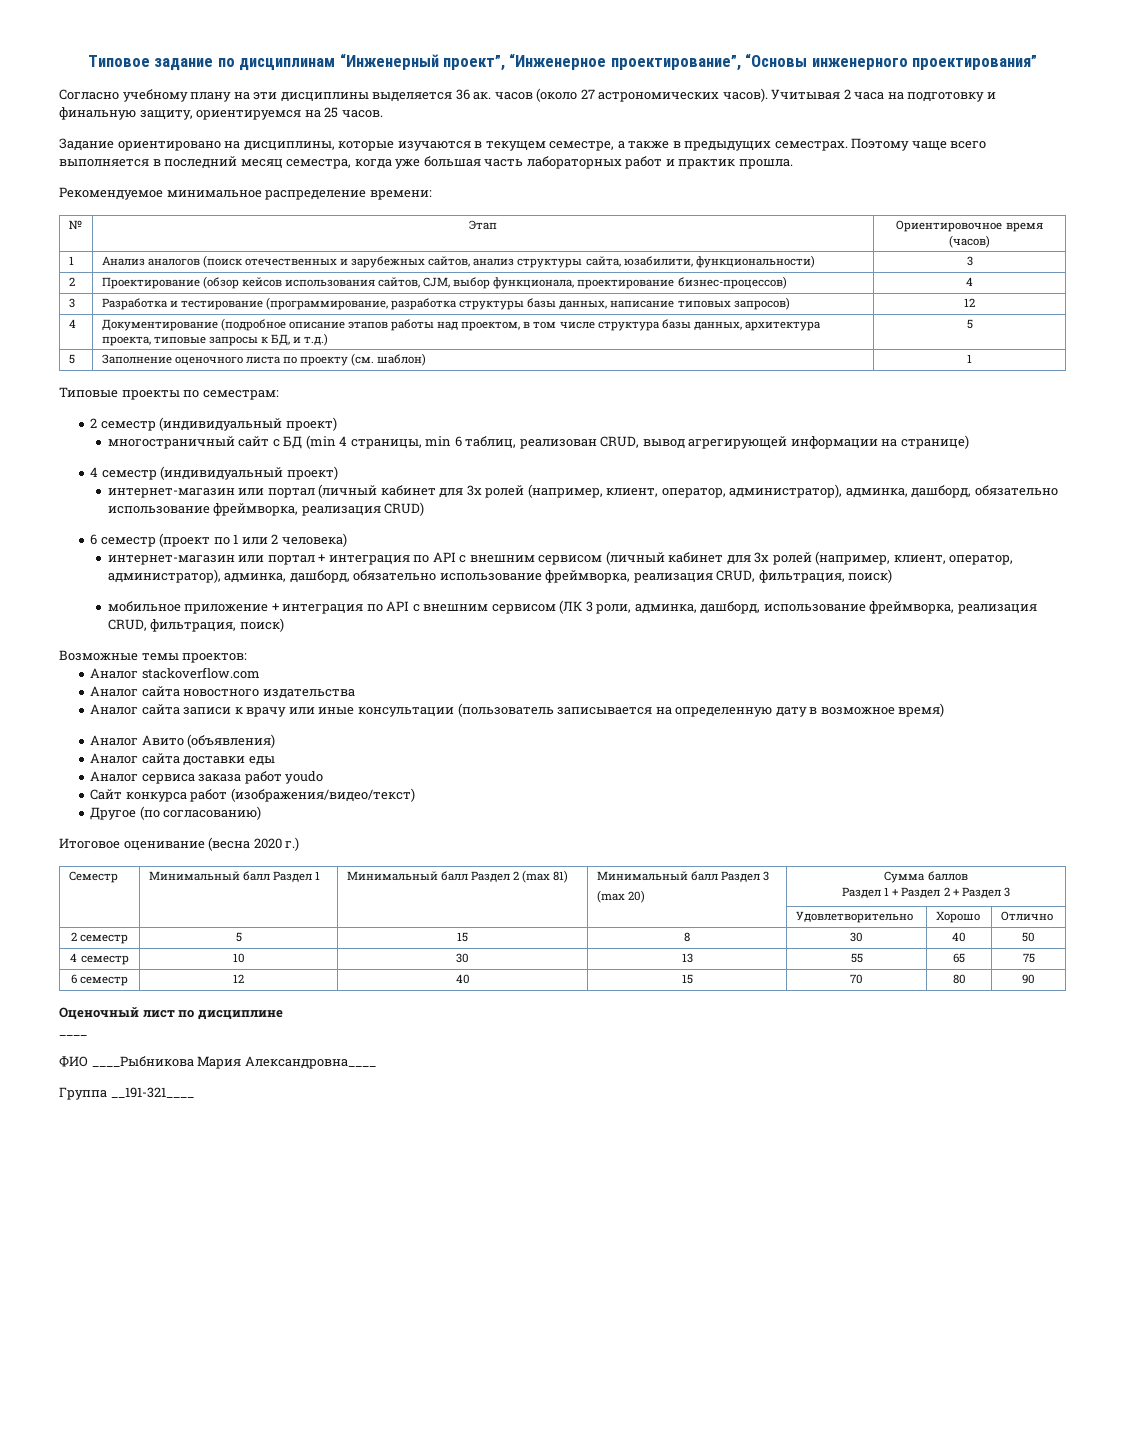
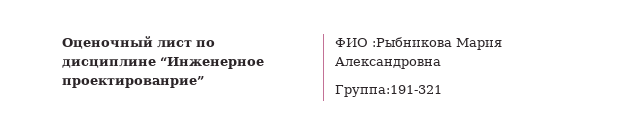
[87,53,1038,71] [59,88,996,102] [59,107,383,120] [59,138,987,151] [59,156,793,169] [59,187,432,200] [68,220,82,229] [469,220,497,230] [896,220,1043,232] [949,235,990,248] [68,256,74,265] [101,255,815,268] [966,256,973,266] [68,277,75,286] [101,276,787,289] [966,277,973,286] [68,298,75,308] [101,297,790,310] [964,298,975,307] [68,319,76,328] [101,318,821,331] [101,333,329,346] [966,319,973,329] [68,354,75,364] [101,353,427,366] [967,354,972,363] [59,387,279,400] [90,417,337,431] [107,435,969,449] [90,466,338,480] [107,484,1058,498] [107,502,425,516] [90,533,347,547] [107,551,1014,565] [107,569,893,583] [107,600,1037,614] [107,618,284,632] [59,650,248,663] [90,667,260,679] [90,686,355,699] [90,703,945,717] [90,734,276,748] [90,753,275,766] [90,771,324,784] [90,788,415,802] [90,806,262,820] [59,837,300,851] [68,871,118,883] [148,871,320,882] [346,870,569,883] [596,871,769,882] [596,890,645,903] [884,871,968,883] [842,887,1010,898] [795,911,913,923] [935,911,980,923] [1000,911,1053,921] [70,932,129,944] [235,932,242,942] [457,932,468,942] [684,932,690,942] [850,932,863,942] [952,932,966,942] [1022,932,1035,942] [70,953,129,965] [232,953,245,963] [456,953,469,963] [681,953,693,963] [850,953,863,963] [953,953,965,963] [1022,953,1035,963] [70,974,129,986] [233,974,244,983] [455,974,470,984] [681,974,693,984] [850,974,863,984] [952,974,966,984] [1022,974,1035,984] Типовое задание по дисциплинам “Инженерный проект”, “Инженерное проектирование”, “Основы инженерного проектирования” // Согласно учебному плану на эти дисциплины выделяется 36 ак. часов (около 27 астрономических часов). Учитывая 2 часа на подготовку и финальную защиту, ориентируемся на 25 часов. // Задание ориентировано на дисциплины, которые изучаются в текущем семестре, а также в предыдущих семестрах. Поэтому чаще всего выполняется в последний месяц семестра, когда уже большая часть лабораторных работ и практик прошла. // Рекомендуемое минимальное распределение времени: // № | Этап | Ориентировочное время (часов) // 1 | Анализ аналогов (поиск отечественных и зарубежных сайтов, анализ структуры сайта, юзабилити, функциональности) | 3 // 2 | Проектирование (обзор кейсов использования сайтов, CJM, выбор функционала, проектирование бизнес-процессов) | 4 // 3 | Разработка и тестирование (программирование, разработка структуры базы данных, написание типовых запросов) | 12 // 4 | Документирование (подробное описание этапов работы над проектом, в том числе структура базы данных, архитектура проекта, типовые запросы к БД, и т.д.) | 5 // 5 | Заполнение оценочного листа по проекту (см. шаблон) | 1 // Типовые проекты по семестрам: // 2 семестр (индивидуальный проект) // многостраничный сайт с БД (min 4 страницы, min 6 таблиц, реализован CRUD, вывод агрегирующей информации на странице) // 4 семестр (индивидуальный проект) // интернет-магазин или портал (личный кабинет для 3х ролей (например, клиент, оператор, администратор), админка, дашборд, обязательно использование фреймворка, реализация CRUD) // 6 семестр (проект по 1 или 2 человека) // интернет-магазин или портал + интеграция по API с внешним сервисом (личный кабинет для 3х ролей (например, клиент, оператор, администратор), админка, дашборд, обязательно использование фреймворка, реализация CRUD, фильтрация, поиск) // мобильное приложение + интеграция по API с внешним сервисом (ЛК 3 роли, админка, дашборд, использование фреймворка, реализация CRUD, фильтрация, поиск) // Возможные темы проектов: // Аналог stackoverflow.com // Аналог сайта новостного издательства // Аналог сайта записи к врачу или иные консультации (пользователь записывается на определенную дату в возможное время) // Аналог Авито (объявления) // Аналог сайта доставки еды // Аналог сервиса заказа работ youdo // Сайт конкурса работ (изображения/видео/текст) // Другое (по согласованию) // Итоговое оценивание (весна 2020 г.) // Семестр | Минимальный балл Раздел 1 | Минимальный балл Раздел 2 (max 81) | Минимальный балл Раздел 3 // (max 20) | Сумма баллов // Раздел 1 + Раздел 2 + Раздел 3 // | | | | Удовлетворительно | Хорошо | Отлично // 2 семестр | 5 | 15 | 8 | 30 | 40 | 50 // 4 семестр | 10 | 30 | 13 | 55 | 65 | 75 // 6 семестр | 12 | 40 | 15 | 70 | 80 | 90 // -> (62, 42) none
[59,1035,87,1036] // ____ -> [160,57,264,69] [62,76,204,88] “Инженерное проектированрие”
[91,1056,376,1069] [59,1087,194,1100] ____Рыбникова Мария Александровна____ // Группа __191-321____ -> [372,37,502,50] [335,57,441,69] [335,85,442,97] :Рыбникова Мария Александровна // Группа:191-321

